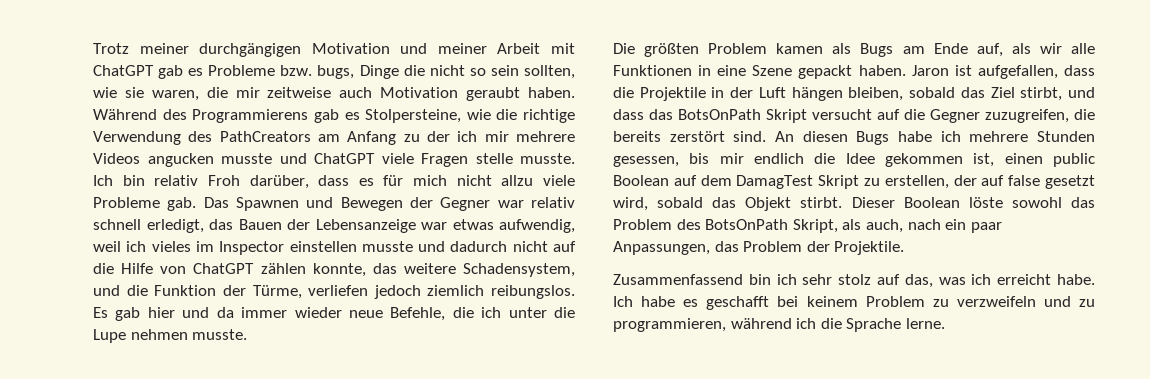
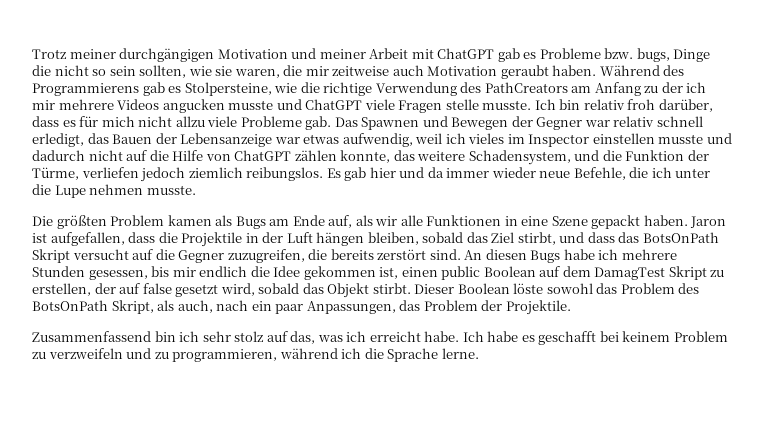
[207,175,240,186] Froh -> [627,99,656,110] froh

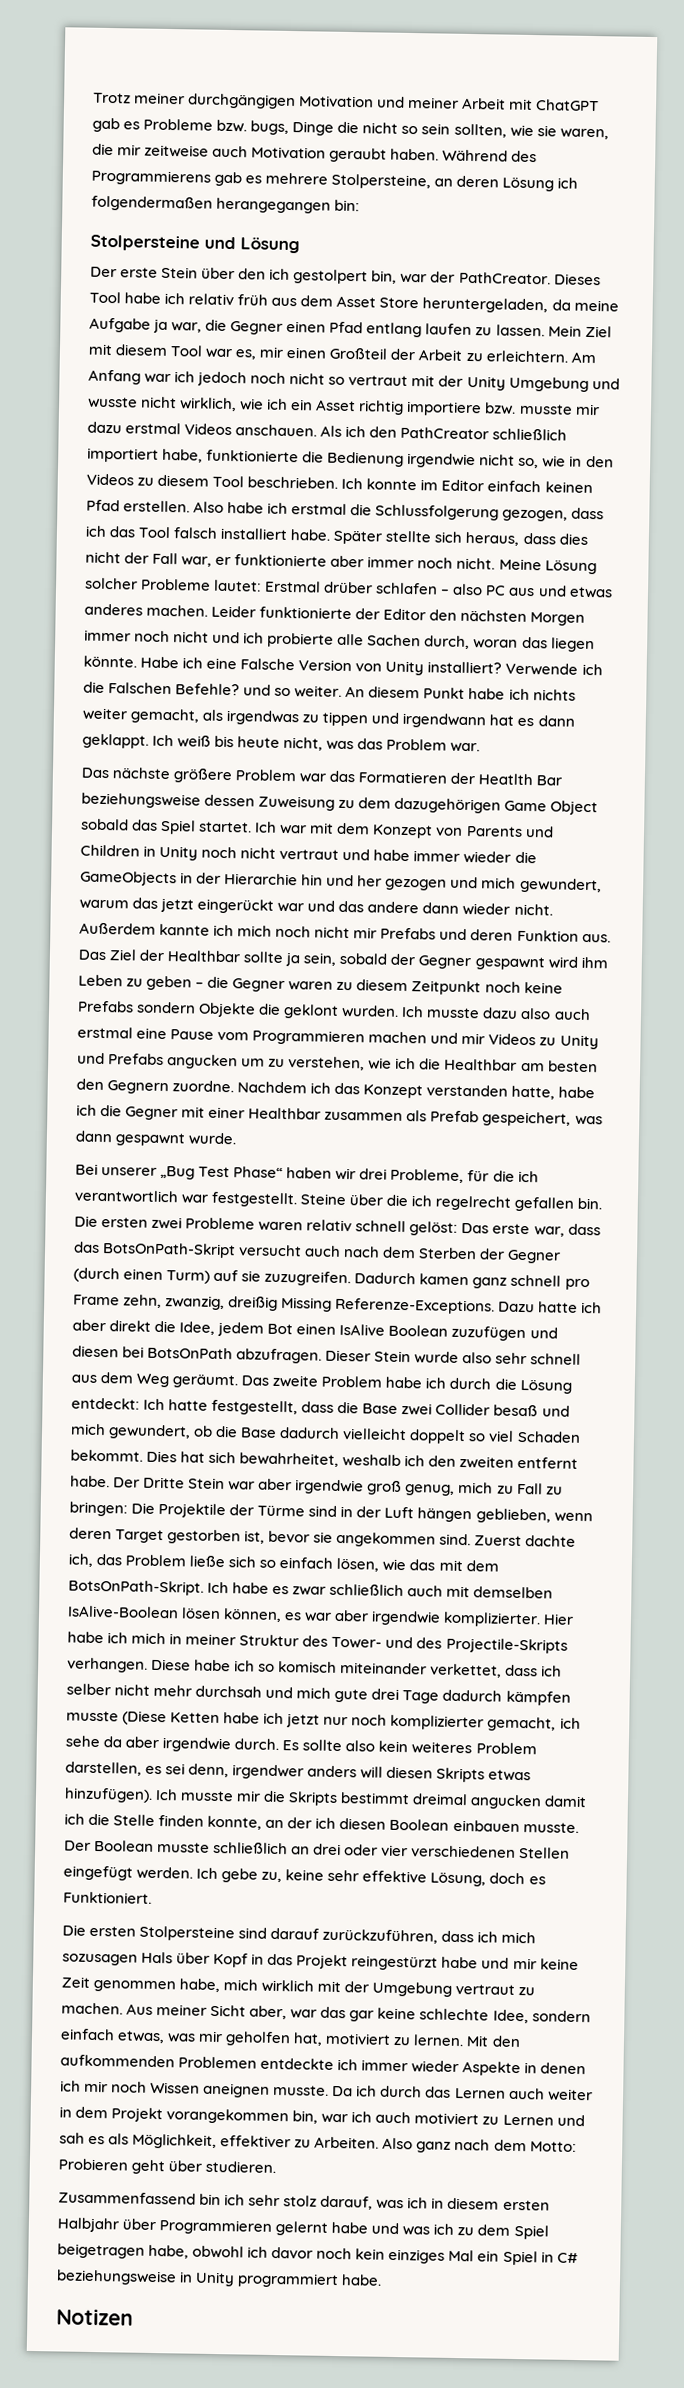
[184,82,707,96] [32,99,713,113] [32,116,703,130] [32,133,732,147] [32,150,709,165] [32,167,711,182] [32,184,196,198] [32,215,727,229] [32,232,719,247] [32,249,677,263] [32,266,725,280] [32,283,700,298] [32,300,571,315] Stolpersteine, wie die richtige Verwendung des PathCreators am Anfang zu der ich mir mehrere Videos angucken musste und ChatGPT viele Fragen stelle musste. Ich bin relativ froh darüber, dass es für mich nicht allzu viele Probleme gab. Das Spawnen und Bewegen der Gegner war relativ schnell erledigt, das Bauen der Lebensanzeige war etwas aufwendig, weil ich vieles im Inspector einstellen musste und dadurch nicht auf die Hilfe von ChatGPT zählen konnte, das weitere Schadensystem, und die Funktion der Türme, verliefen jedoch ziemlich reibungslos. Es gab hier und da immer wieder neue Befehle, die ich unter die Lupe nehmen musste. // Die größten Problem kamen als Bugs am Ende auf, als wir alle Funktionen in eine Szene gepackt haben. Jaron ist aufgefallen, dass die Projektile in der Luft hängen bleiben, sobald das Ziel stirbt, und dass das BotsOnPath Skript versucht auf die Gegner zuzugreifen, die bereits zerstört sind. An diesen Bugs habe ich mehrere Stunden gesessen, bis mir endlich die Idee gekommen ist, einen public Boolean auf dem DamagTest Skript zu erstellen, der auf false gesetzt wird, sobald das Objekt stirbt. Dieser Boolean löste sowohl das Problem des BotsOnPath Skript, als auch, nach ein paar Anpassungen, das Problem der Projektile. -> [265,172,579,192] [91,195,361,214] [90,234,300,254] [90,266,601,286] [89,291,619,314] [89,317,612,338] [88,343,596,364] [88,369,620,392] [88,396,600,417] [87,421,568,441] [87,447,614,469] [86,473,593,494] [86,499,605,522] [85,525,588,546] [85,551,597,575] [85,577,613,599] [84,603,586,626] [84,629,595,653] [83,655,603,676] [83,681,576,701] [82,707,575,729] [82,733,481,753] [81,767,563,786] [81,792,599,816] [81,818,554,839] [80,844,537,864] [80,870,602,894] [79,897,553,916] [79,922,611,943] [78,949,608,971] [78,974,563,996] [77,1000,591,1021] [77,1026,599,1050] [77,1052,598,1073] [76,1078,596,1100] [76,1104,603,1127] [75,1130,237,1147] [75,1163,539,1184] [74,1189,603,1212] [74,1215,601,1237] [73,1241,562,1264] [73,1267,590,1291] [73,1294,603,1315] [72,1319,558,1342] [72,1345,582,1365] [71,1372,572,1394] [71,1397,570,1417] [70,1423,581,1445] [70,1449,579,1469] [70,1475,563,1496] [69,1501,593,1524] [69,1527,577,1548] [68,1553,499,1572] [68,1579,554,1599] [67,1605,575,1628] [67,1631,568,1654] [67,1657,563,1678] [66,1683,571,1706] [66,1710,581,1732] [65,1735,537,1755] [65,1761,532,1783] [64,1787,588,1810] [64,1813,579,1834] [64,1839,571,1859] [63,1865,546,1887] [63,1891,152,1904] [62,1924,537,1944] [62,1951,579,1971] [61,1976,536,1997] [61,2002,591,2024] [60,2028,521,2048] [60,2054,587,2077] [60,2080,593,2102] [59,2106,585,2127] [59,2132,577,2153] [58,2158,277,2175] mehrere Stolpersteine, an deren Lösung ich folgendermaßen herangegangen bin: // Stolpersteine und Lösung // Der erste Stein über den ich gestolpert bin, war der PathCreator. Dieses Tool habe ich relativ früh aus dem Asset Store heruntergeladen, da meine Aufgabe ja war, die Gegner einen Pfad entlang laufen zu lassen. Mein Ziel mit diesem Tool war es, mir einen Großteil der Arbeit zu erleichtern. Am Anfang war ich jedoch noch nicht so vertraut mit der Unity Umgebung und wusste nicht wirklich, wie ich ein Asset richtig importiere bzw. musste mir dazu erstmal Videos anschauen. Als ich den PathCreator schließlich importiert habe, funktionierte die Bedienung irgendwie nicht so, wie in den Videos zu diesem Tool beschrieben. Ich konnte im Editor einfach keinen Pfad erstellen. Also habe ich erstmal die Schlussfolgerung gezogen, dass ich das Tool falsch installiert habe. Später stellte sich heraus, dass dies nicht der Fall war, er funktionierte aber immer noch nicht. Meine Lösung solcher Probleme lautet: Erstmal drüber schlafen – also PC aus und etwas anderes machen. Leider funktionierte der Editor den nächsten Morgen immer noch nicht und ich probierte alle Sachen durch, woran das liegen könnte. Habe ich eine Falsche Version von Unity installiert? Verwende ich die Falschen Befehle? und so weiter. An diesem Punkt habe ich nichts weiter gemacht, als irgendwas zu tippen und irgendwann hat es dann geklappt. Ich weiß bis heute nicht, was das Problem war. // Das nächste größere Problem war das Formatieren der Heatlth Bar beziehungsweise dessen Zuweisung zu dem dazugehörigen Game Object sobald das Spiel startet. Ich war mit dem Konzept von Parents und Children in Unity noch nicht vertraut und habe immer wieder die GameObjects in der Hierarchie hin und her gezogen und mich gewundert, warum das jetzt eingerückt war und das andere dann wieder nicht. Außerdem kannte ich mich noch nicht mir Prefabs und deren Funktion aus. Das Ziel der Healthbar sollte ja sein, sobald der Gegner gespawnt wird ihm Leben zu geben – die Gegner waren zu diesem Zeitpunkt noch keine Prefabs sondern Objekte die geklont wurden. Ich musste dazu also auch erstmal eine Pause vom Programmieren machen und mir Videos zu Unity und Prefabs angucken um zu verstehen, wie ich die Healthbar am besten den Gegnern zuordne. Nachdem ich das Konzept verstanden hatte, habe ich die Gegner mit einer Healthbar zusammen als Prefab gespeichert, was dann gespawnt wurde. // Bei unserer „Bug Test Phase“ haben wir drei Probleme, für die ich verantwortlich war festgestellt. Steine über die ich regelrecht gefallen bin. Die ersten zwei Probleme waren relativ schnell gelöst: Das erste war, dass das BotsOnPath-Skript versucht auch nach dem Sterben der Gegner (durch einen Turm) auf sie zuzugreifen. Dadurch kamen ganz schnell pro Frame zehn, zwanzig, dreißig Missing Referenze-Exceptions. Dazu hatte ich aber direkt die Idee, jedem Bot einen IsAlive Boolean zuzufügen und diesen bei BotsOnPath abzufragen. Dieser Stein wurde also sehr schnell aus dem Weg geräumt. Das zweite Problem habe ich durch die Lösung entdeckt: Ich hatte festgestellt, dass die Base zwei Collider besaß und mich gewundert, ob die Base dadurch vielleicht doppelt so viel Schaden bekommt. Dies hat sich bewahrheitet, weshalb ich den zweiten entfernt habe. Der Dritte Stein war aber irgendwie groß genug, mich zu Fall zu bringen: Die Projektile der Türme sind in der Luft hängen geblieben, wenn deren Target gestorben ist, bevor sie angekommen sind. Zuerst dachte ich, das Problem ließe sich so einfach lösen, wie das mit dem BotsOnPath-Skript. Ich habe es zwar schließlich auch mit demselben IsAlive-Boolean lösen können, es war aber irgendwie komplizierter. Hier habe ich mich in meiner Struktur des Tower- und des Projectile-Skripts verhangen. Diese habe ich so komisch miteinander verkettet, dass ich selber nicht mehr durchsah und mich gute drei Tage dadurch kämpfen musste (Diese Ketten habe ich jetzt nur noch komplizierter gemacht, ich sehe da aber irgendwie durch. Es sollte also kein weiteres Problem darstellen, es sei denn, irgendwer anders will diesen Skripts etwas hinzufügen). Ich musste mir die Skripts bestimmt dreimal angucken damit ich die Stelle finden konnte, an der ich diesen Boolean einbauen musste. Der Boolean musste schließlich an drei oder vier verschiedenen Stellen eingefügt werden. Ich gebe zu, keine sehr effektive Lösung, doch es Funktioniert. // Die ersten Stolpersteine sind darauf zurückzuführen, dass ich mich sozusagen Hals über Kopf in das Projekt reingestürzt habe und mir keine Zeit genommen habe, mich wirklich mit der Umgebung vertraut zu machen. Aus meiner Sicht aber, war das gar keine schlechte Idee, sondern einfach etwas, was mir geholfen hat, motiviert zu lernen. Mit den aufkommenden Problemen entdeckte ich immer wieder Aspekte in denen ich mir noch Wissen aneignen musste. Da ich durch das Lernen auch weiter in dem Projekt vorangekommen bin, war ich auch motiviert zu Lernen und sah es als Möglichkeit, effektiver zu Arbeiten. Also ganz nach dem Motto: Probieren geht über studieren.
[266,331,728,345] [32,348,479,362] auf das, was ich erreicht habe. Ich habe es geschafft bei keinem Problem zu verzweifeln und zu programmieren, während ich die Sprache lerne. -> [320,2195,550,2211] [57,2217,549,2240] [57,2243,578,2266] [56,2269,383,2289] [56,2308,134,2326] darauf, was ich in diesem ersten Halbjahr über Programmieren gelernt habe und was ich zu dem Spiel beigetragen habe, obwohl ich davor noch kein einziges Mal ein Spiel in C# beziehungsweise in Unity programmiert habe. // Notizen

